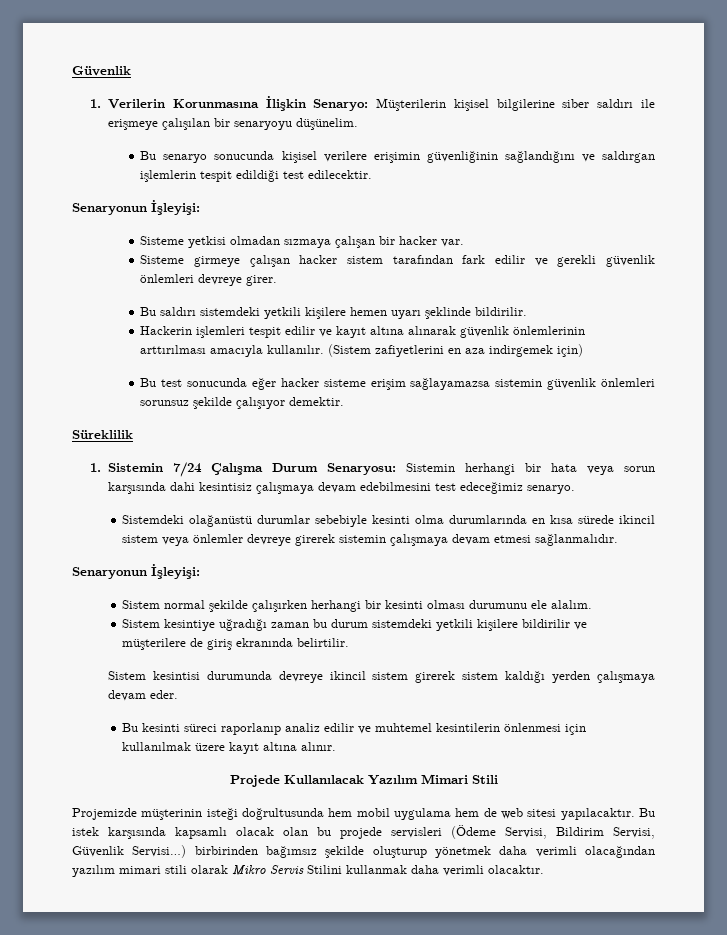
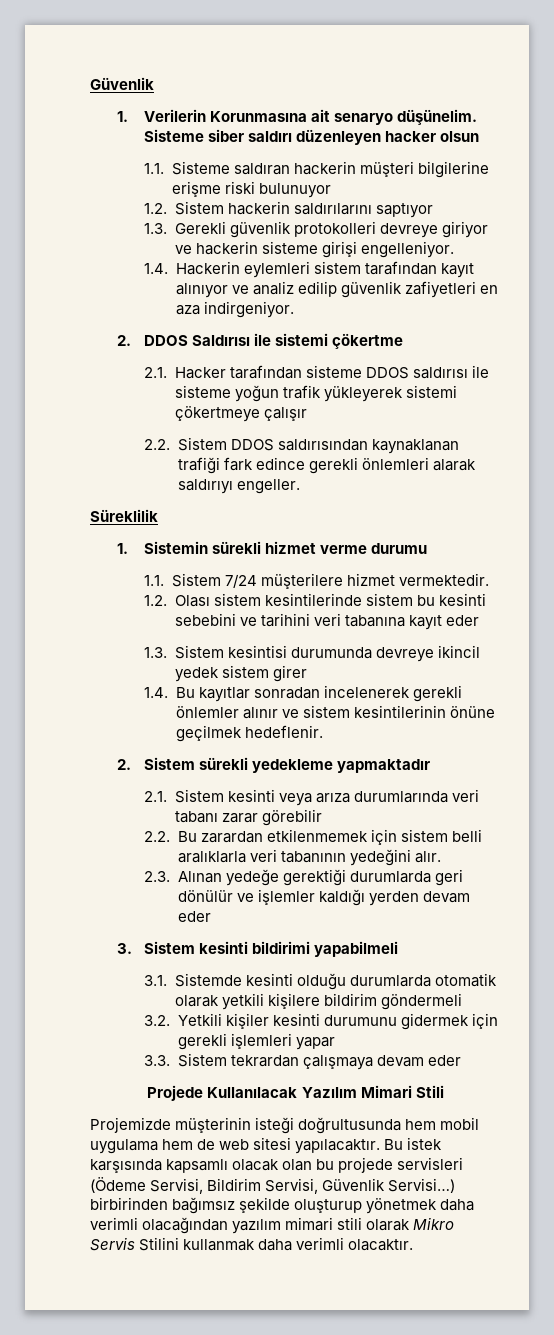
[265,96,655,111] [107,118,358,130] [140,151,655,163] [140,170,373,182] [72,200,200,215] [140,236,465,248] [140,255,655,267] [140,274,278,286] [140,307,528,319] [140,326,586,338] [140,344,584,357] [140,378,655,390] [140,397,345,409] [72,430,133,439] [89,462,655,477] [107,482,575,494] [122,515,655,527] [122,534,619,546] [72,564,200,579] [122,600,593,612] [122,619,588,631] [122,638,350,650] İlişkin Senaryo: Müşterilerin kişisel bilgilerine siber saldırı ile erişmeye çalışılan bir senaryoyu düşünelim. // Bu senaryo sonucunda kişisel verilere erişimin güvenliğinin sağlandığını ve saldırgan işlemlerin tespit edildiği test edilecektir. // Senaryonun İşleyişi: // Sisteme yetkisi olmadan sızmaya çalışan bir hacker var. // Sisteme girmeye çalışan hacker sistem tarafından fark edilir ve gerekli güvenlik önlemleri devreye girer. // Bu saldırı sistemdeki yetkili kişilere hemen uyarı şeklinde bildirilir. // Hackerin işlemleri tespit edilir ve kayıt altına alınarak güvenlik önlemlerinin arttırılması amacıyla kullanılır. (Sistem zafiyetlerini en aza indirgemek için) // Bu test sonucunda eğer hacker sisteme erişim sağlayamazsa sistemin güvenlik önlemleri sorunsuz şekilde çalışıyor demektir. // Süreklilik // 1. Sistemin 7/24 Çalışma Durum Senaryosu: Sistemin herhangi bir hata veya sorun karşısında dahi kesintisiz çalışmaya devam edebilmesini test edeceğimiz senaryo. // Sistemdeki olağanüstü durumlar sebebiyle kesinti olma durumlarında en kısa sürede ikincil sistem veya önlemler devreye girerek sistemin çalışmaya devam etmesi sağlanmalıdır. // Senaryonun İşleyişi: // Sistem normal şekilde çalışırken herhangi bir kesinti olması durumunu ele alalım. // Sistem kesintiye uğradığı zaman bu durum sistemdeki yetkili kişilere bildirilir ve müşterilere de giriş ekranında belirtilir. // -> [311,109,478,125] [144,129,480,145] [144,161,489,178] [171,181,331,198] [144,201,433,218] [144,221,488,238] [174,241,454,258] [144,261,474,278] [175,281,498,298] [175,301,294,318] [117,333,404,349] [144,365,489,379] [174,385,457,402] [174,406,307,422] [144,437,459,454] [177,457,476,474] [177,479,300,494] [90,509,158,522] [117,541,428,554] [144,573,489,589] [144,593,486,607] [174,613,479,630] [144,647,168,658] ait senaryo düşünelim. Sisteme siber saldırı düzenleyen hacker olsun // 1.1. Sisteme saldıran hackerin müşteri bilgilerine erişme riski bulunuyor // 1.2. Sistem hackerin saldırılarını saptıyor // 1.3. Gerekli güvenlik protokolleri devreye giriyor ve hackerin sisteme girişi engelleniyor. // 1.4. Hackerin eylemleri sistem tarafından kayıt alınıyor ve analiz edilip güvenlik zafiyetleri en aza indirgeniyor. // 2. DDOS Saldırısı ile sistemi çökertme // 2.1. Hacker tarafından sisteme DDOS saldırısı ile sisteme yoğun trafik yükleyerek sistemi çökertmeye çalışır // 2.2. Sistem DDOS saldırısından kaynaklanan trafiği fark edince gerekli önlemleri alarak saldırıyı engeller. // Süreklilik // 1. Sistemin sürekli hizmet verme durumu // 1.1. Sistem 7/24 müşterilere hizmet vermektedir. // 1.2. Olası sistem kesintilerinde sistem bu kesinti sebebini ve tarihini veri tabanına kayıt eder // 1.3.
[372,671,656,683] [107,690,178,701] [122,723,587,735] [122,742,337,754] sistem girerek sistem kaldığı yerden çalışmaya devam eder. // Bu kesinti süreci raporlanıp analiz edilir ve muhtemel kesintilerin önlenmesi için kullanılmak üzere kayıt altına alınır. -> [174,665,307,682] [144,685,462,702] [175,705,495,719] [175,725,323,742] [117,757,431,773] [144,789,479,806] [174,809,322,826] [144,829,482,845] [177,849,441,866] [144,869,463,886] [177,889,470,906] [177,911,211,922] [117,941,399,957] [144,973,497,990] [174,993,462,1010] [144,1013,498,1030] [177,1033,335,1050] [144,1053,461,1070] yedek sistem girer // 1.4. Bu kayıtlar sonradan incelenerek gerekli önlemler alınır ve sistem kesintilerinin önüne geçilmek hedeflenir. // 2. Sistem sürekli yedekleme yapmaktadır // 2.1. Sistem kesinti veya arıza durumlarında veri tabanı zarar görebilir // 2.2. Bu zarardan etkilenmemek için sistem belli aralıklarla veri tabanının yedeğini alır. // 2.3. Alınan yedeğe gerektiği durumlarda geri dönülür ve işlemler kaldığı yerden devam eder // 3. Sistem kesinti bildirimi yapabilmeli // 3.1. Sistemde kesinti olduğu durumlarda otomatik olarak yetkili kişilere bildirim göndermeli // 3.2. Yetkili kişiler kesinti durumunu gidermek için gerekli işlemleri yapar // 3.3. Sistem tekrardan çalışmaya devam eder

